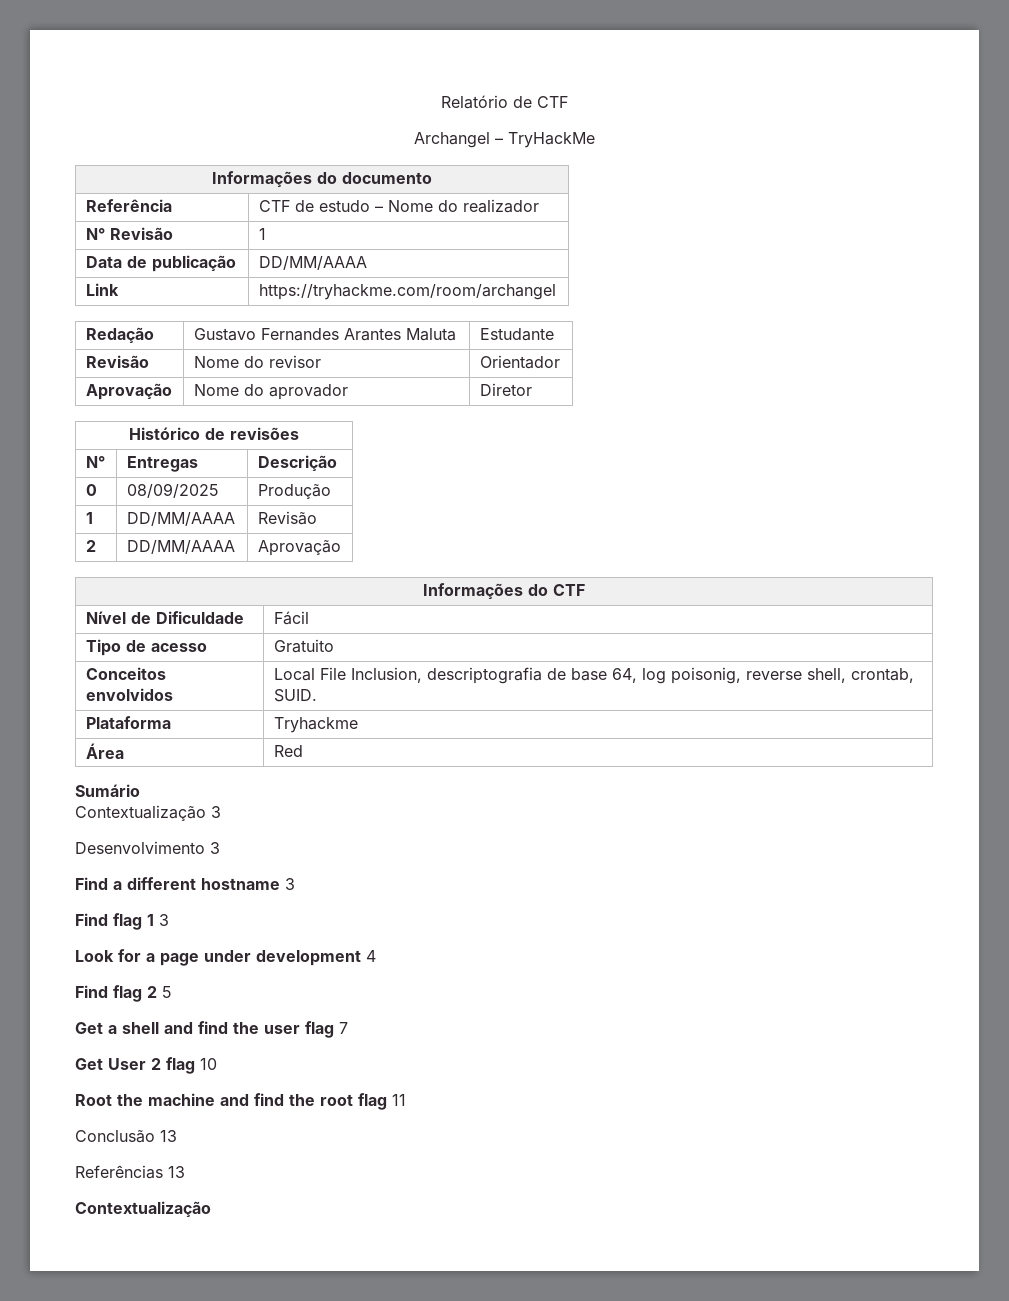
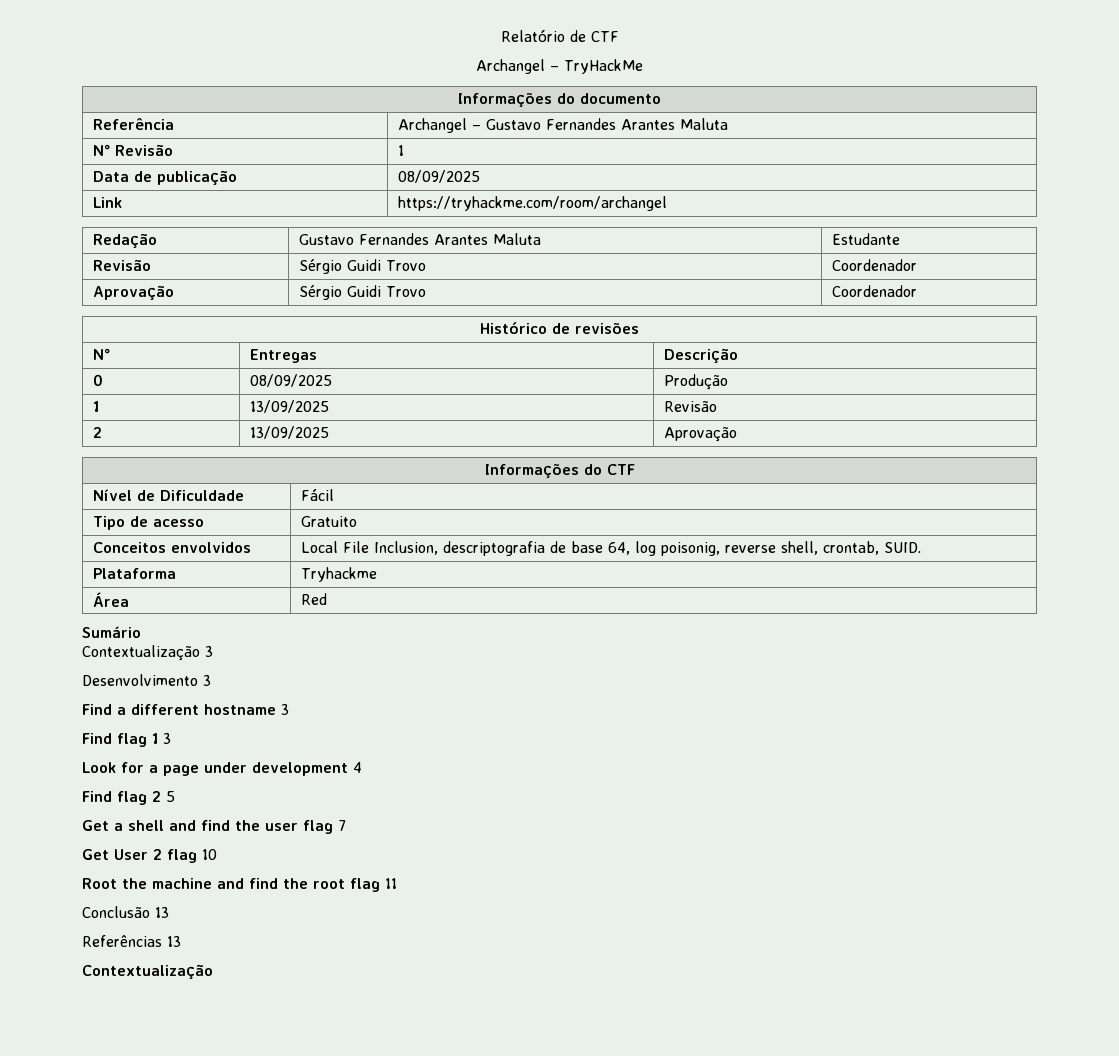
[258,199,539,213] CTF de estudo – Nome do realizador -> [397,118,728,133] Archangel – Gustavo Fernandes Arantes Maluta
[258,256,367,270] DD/MM/AAAA -> [397,170,480,183] 08/09/2025
[193,355,321,368] [479,355,560,369] [85,383,172,400] [193,384,348,400] [479,383,532,396] Nome do revisor | Orientador // Aprovação | Nome do aprovador | Diretor -> [298,259,426,274] [831,259,917,271] [92,285,174,300] [298,285,426,300] [831,285,917,297] Sérgio Guidi Trovo | Coordenador // Aprovação | Sérgio Guidi Trovo | Coordenador
[126,512,235,526] DD/MM/AAAA -> [249,400,329,413] 13/09/2025
[126,540,235,554] DD/MM/AAAA -> [249,426,329,439] 13/09/2025

